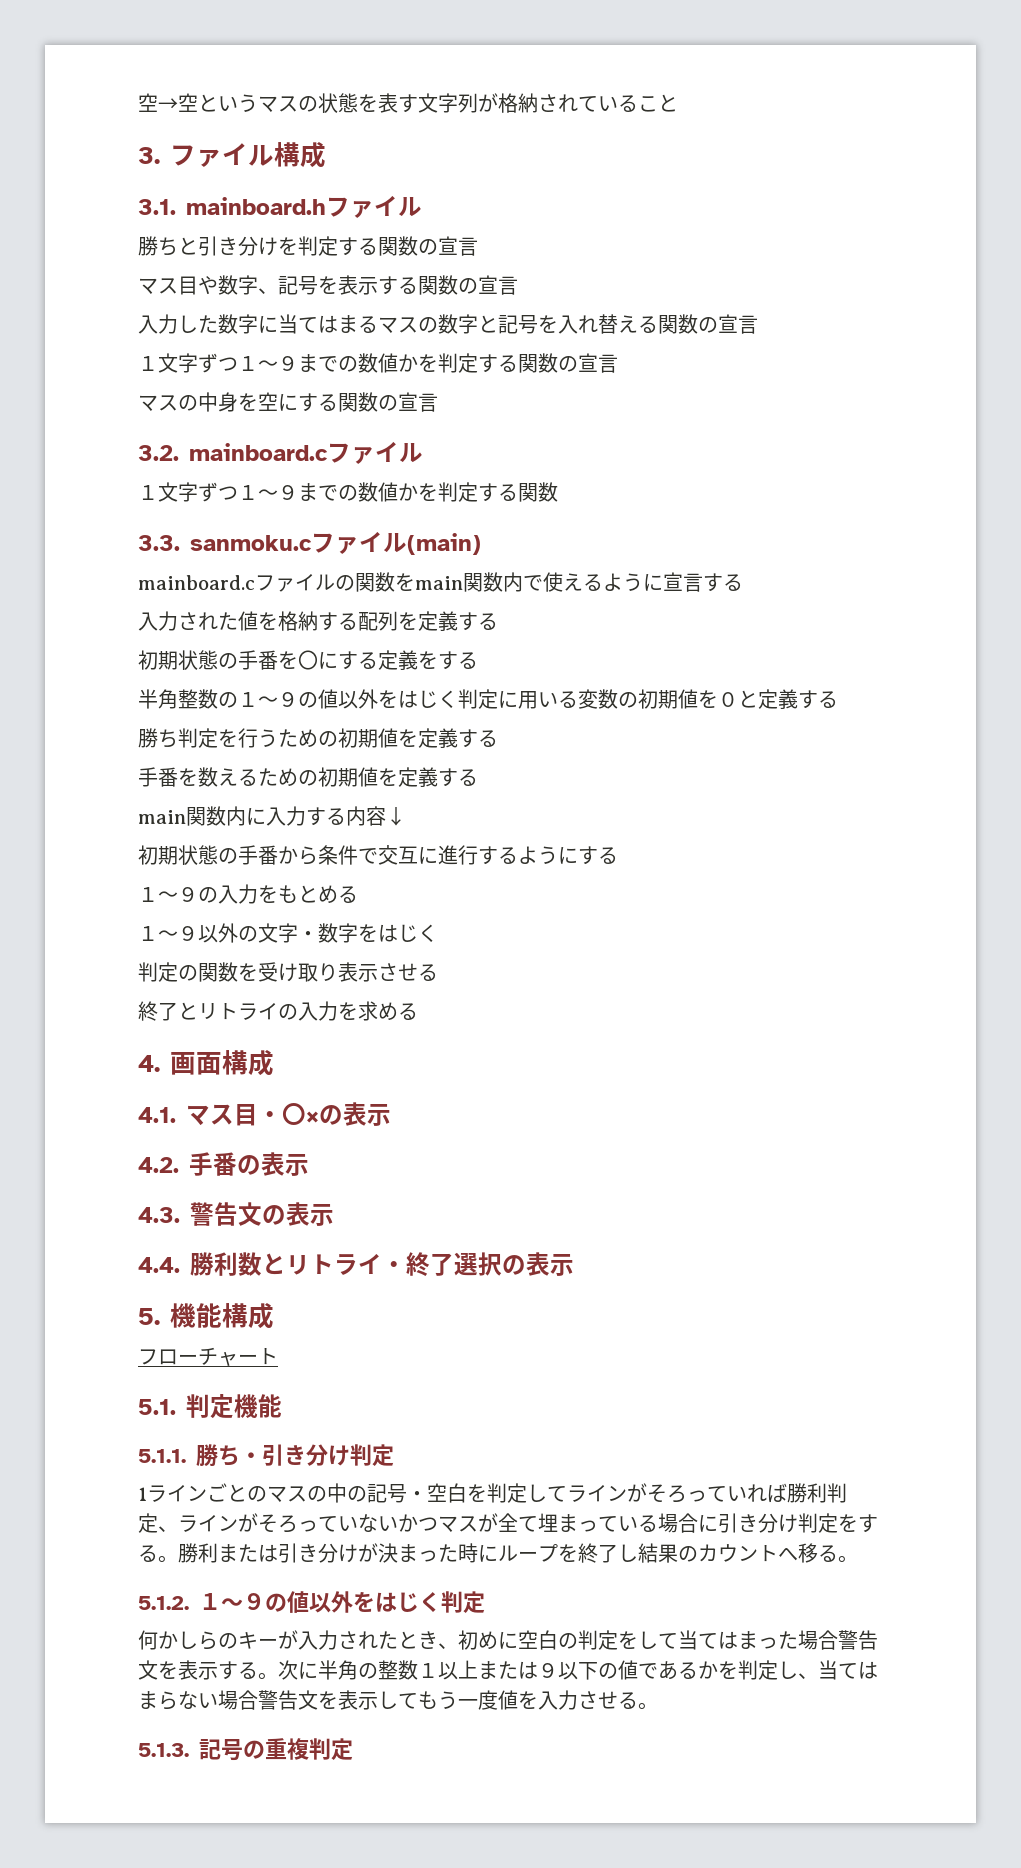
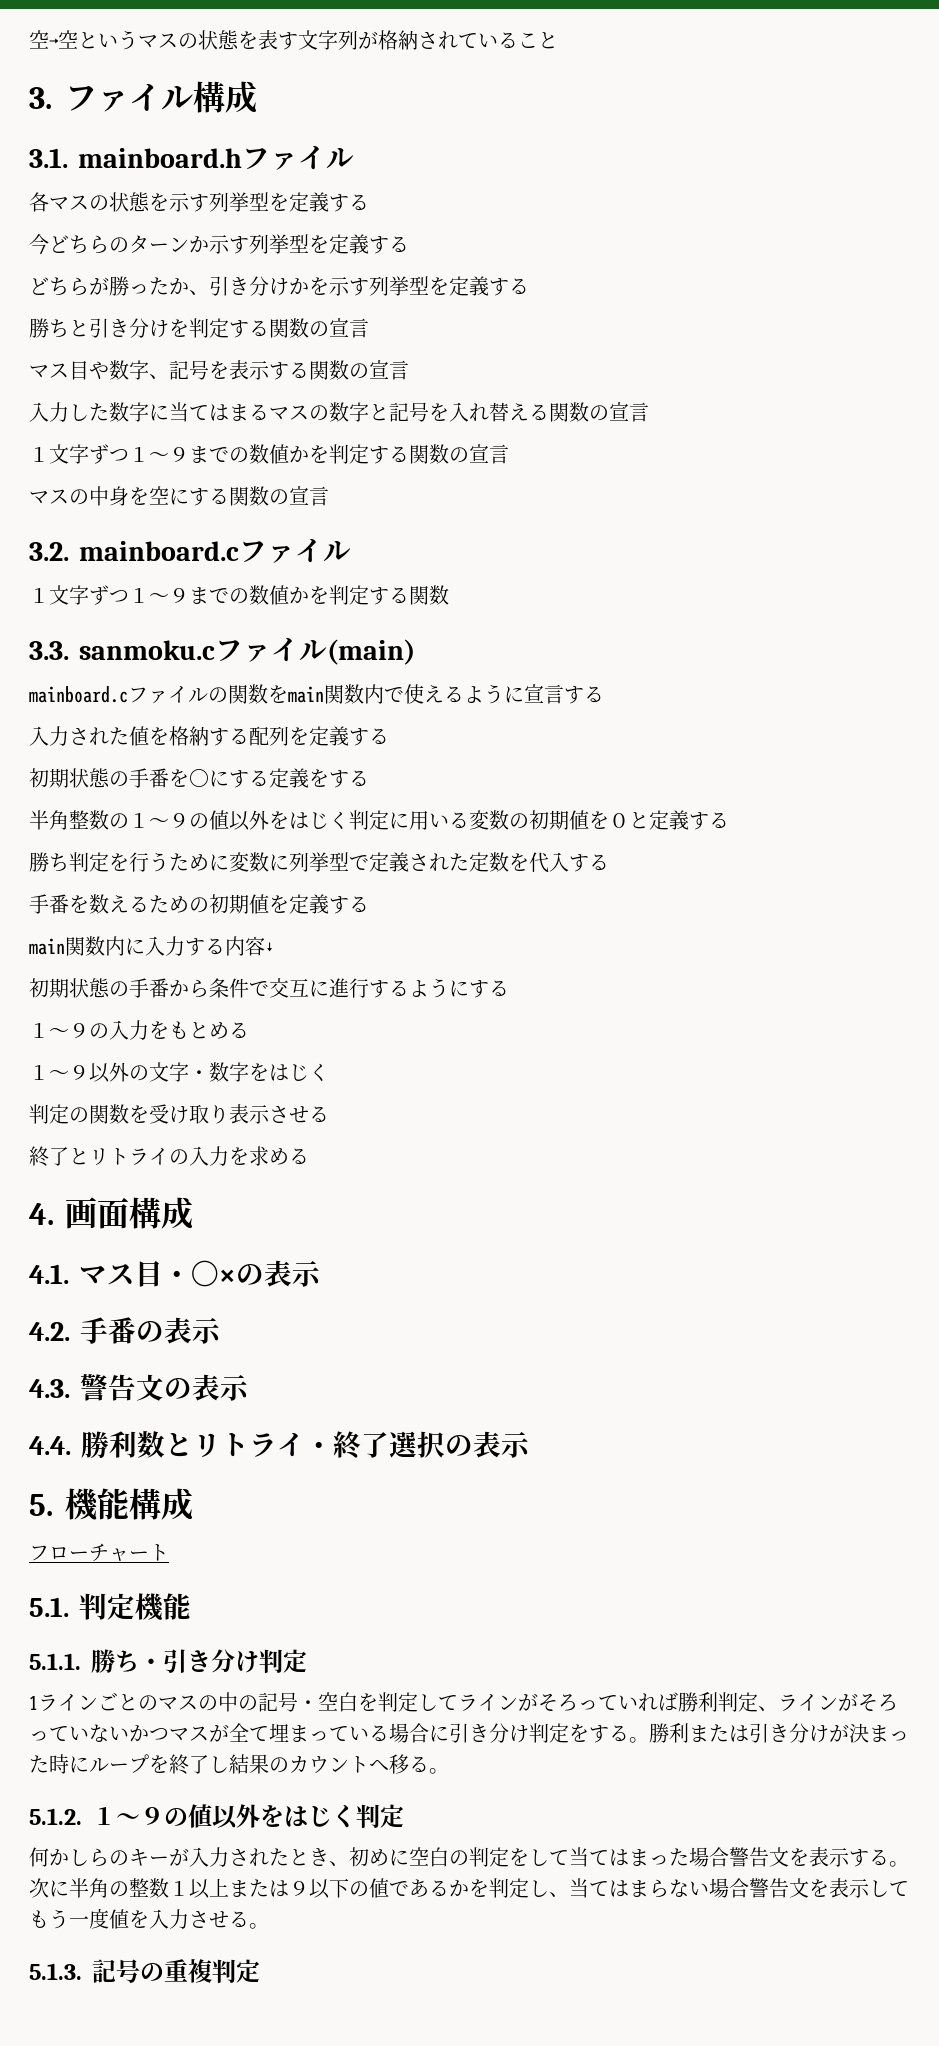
(422, 207) none -> [29,192,369,212] [29,234,409,255] [29,276,529,296] // 各マスの状態を示す列挙型を定義する // 今どちらのターンか示す列挙型を定義する // どちらが勝ったか、引き分けかを示す列挙型を定義する
[318,728,458,748] の初期値を定義 -> [209,852,569,873] に変数に列挙型で定義された定数を代入

